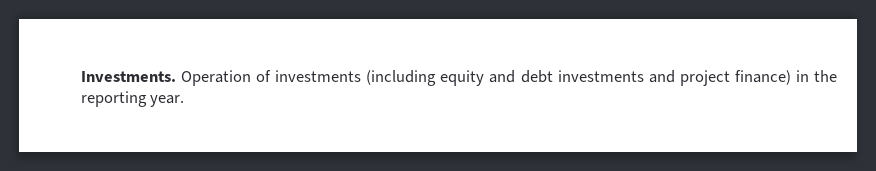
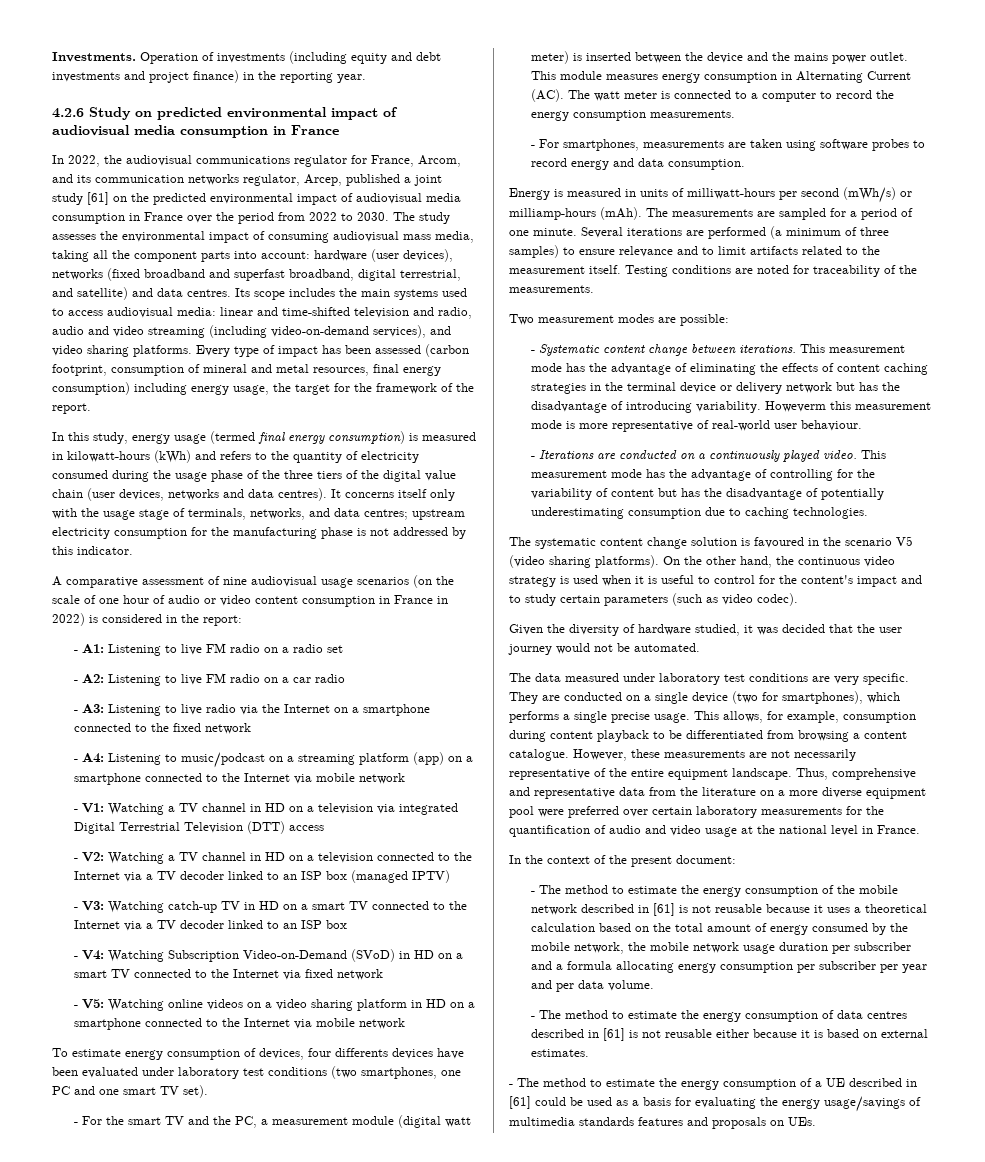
(185, 101) none -> [52,107,398,120] [52,125,339,138] [52,155,461,167] [52,174,442,186] [52,192,461,205] [52,212,450,224] [52,231,474,243] [52,249,453,262] [52,268,461,281] [52,287,467,300] [52,307,472,319] [52,325,451,338] [52,344,469,357] [52,364,441,376] [52,382,474,395] [52,403,91,414] [52,431,476,444] [52,450,419,463] [52,470,456,482] [52,488,455,501] [52,508,465,520] [52,527,466,539] [52,546,133,555] [52,575,454,588] [52,595,448,607] [52,613,242,626] [73,643,343,656] [73,673,345,686] [73,704,430,716] [73,723,251,734] [73,752,473,768] [73,773,405,785] [73,803,458,815] [73,821,324,834] [73,852,472,864] [73,870,450,883] [73,901,467,913] [73,920,347,931] [73,949,463,962] [73,969,383,980] [73,999,475,1011] [73,1018,405,1030] [52,1048,464,1060] [52,1066,461,1079] [52,1085,208,1098] [73,1115,471,1128] [530,51,908,64] [530,71,911,83] [530,89,894,102] [530,110,735,121] [530,139,925,151] [530,158,745,170] [509,187,912,203] [509,207,913,220] [509,226,889,239] [509,245,880,258] [509,265,917,277] [509,285,594,293] [509,314,729,326] [530,344,905,356] [530,363,928,375] [530,382,900,394] [530,401,931,413] [530,420,862,432] [530,450,886,462] [530,469,875,481] [530,488,884,500] [530,507,868,519] [509,536,913,549] [509,555,895,568] [509,575,922,587] [509,593,798,606] [509,624,902,636] [508,643,700,655] [509,673,909,685] [509,691,900,704] [509,711,916,723] [509,730,907,742] [509,749,856,761] [509,768,916,780] [509,787,926,799] [509,806,884,818] [509,825,920,837] [509,855,736,867] [530,885,898,897] [530,903,927,916] [530,923,908,935] [530,942,911,954] [530,961,927,973] [530,980,654,992] [530,1010,907,1022] [530,1028,928,1041] [530,1049,589,1057] [509,1078,917,1090] [509,1096,921,1112] [509,1117,816,1129] // 4.2.6 Study on predicted environmental impact of audiovisual media consumption in France // In 2022, the audiovisual communications regulator for France, Arcom, and its communication networks regulator, Arcep, published a joint study [61] on the predicted environmental impact of audiovisual media consumption in France over the period from 2022 to 2030. The study assesses the environmental impact of consuming audiovisual mass media, taking all the component parts into account: hardware (user devices), networks (fixed broadband and superfast broadband, digital terrestrial, and satellite) and data centres. Its scope includes the main systems used to access audiovisual media: linear and time-shifted television and radio, audio and video streaming (including video-on-demand services), and video sharing platforms. Every type of impact has been assessed (carbon footprint, consumption of mineral and metal resources, final energy consumption) including energy usage, the target for the framework of the report. // In this study, energy usage (termed final energy consumption) is measured in kilowatt-hours (kWh) and refers to the quantity of electricity consumed during the usage phase of the three tiers of the digital value chain (user devices, networks and data centres). It concerns itself only with the usage stage of terminals, networks, and data centres; upstream electricity consumption for the manufacturing phase is not addressed by this indicator. // A comparative assessment of nine audiovisual usage scenarios (on the scale of one hour of audio or video content consumption in France in 2022) is considered in the report: // - A1: Listening to live FM radio on a radio set // - A2: Listening to live FM radio on a car radio // - A3: Listening to live radio via the Internet on a smartphone connected to the fixed network // - A4: Listening to music/podcast on a streaming platform (app) on a smartphone connected to the Internet via mobile network // - V1: Watching a TV channel in HD on a television via integrated Digital Terrestrial Television (DTT) access // - V2: Watching a TV channel in HD on a television connected to the Internet via a TV decoder linked to an ISP box (managed IPTV) // - V3: Watching catch-up TV in HD on a smart TV connected to the Internet via a TV decoder linked to an ISP box // - V4: Watching Subscription Video-on-Demand (SVoD) in HD on a smart TV connected to the Internet via fixed network // - V5: Watching online videos on a video sharing platform in HD on a smartphone connected to the Internet via mobile network // To estimate energy consumption of devices, four differents devices have been evaluated under laboratory test conditions (two smartphones, one PC and one smart TV set). // - For the smart TV and the PC, a measurement module (digital watt meter) is inserted between the device and the mains power outlet. This module measures energy consumption in Alternating Current (AC). The watt meter is connected to a computer to record the energy consumption measurements. // - For smartphones, measurements are taken using software probes to record energy and data consumption. // Energy is measured in units of milliwatt-hours per second (mWh/s) or milliamp-hours (mAh). The measurements are sampled for a period of one minute. Several iterations are performed (a minimum of three samples) to ensure relevance and to limit artifacts related to the measurement itself. Testing conditions are noted for traceability of the measurements. // Two measurement modes are possible: // - Systematic content change between iterations. This measurement mode has the advantage of eliminating the effects of content caching strategies in the terminal device or delivery network but has the disadvantage of introducing variability. Howeverm this measurement mode is more representative of real-world user behaviour. // - Iterations are conducted on a continuously played video. This measurement mode has the advantage of controlling for the variability of content but has the disadvantage of potentially underestimating consumption due to caching technologies. // The systematic content change solution is favoured in the scenario V5 (video sharing platforms). On the other hand, the continuous video strategy is used when it is useful to control for the content's impact and to study certain parameters (such as video codec). // Given the diversity of hardware studied, it was decided that the user journey would not be automated. // The data measured under laboratory test conditions are very specific. They are conducted on a single device (two for smartphones), which performs a single precise usage. This allows, for example, consumption during content playback to be differentiated from browsing a content catalogue. However, these measurements are not necessarily representative of the entire equipment landscape. Thus, comprehensive and representative data from the literature on a more diverse equipment pool were preferred over certain laboratory measurements for the quantification of audio and video usage at the national level in France. // In the context of the present document: // - The method to estimate the energy consumption of the mobile network described in [61] is not reusable because it uses a theoretical calculation based on the total amount of energy consumed by the mobile network, the mobile network usage duration per subscriber and a formula allocating energy consumption per subscriber per year and per data volume. // - The method to estimate the energy consumption of data centres described in [61] is not reusable either because it is based on external estimates. // - The method to estimate the energy consumption of a UE described in [61] could be used as a basis for evaluating the energy usage/savings of multimedia standards features and proposals on UEs.

